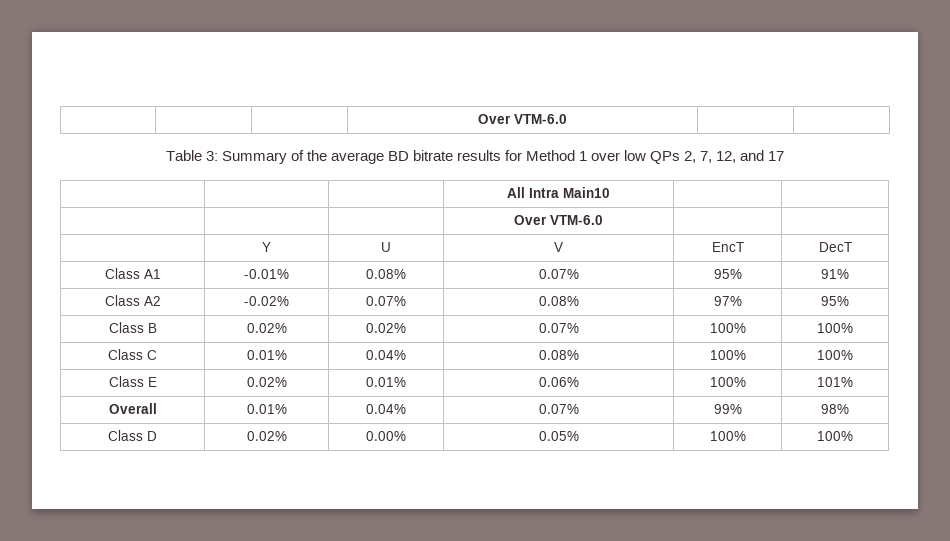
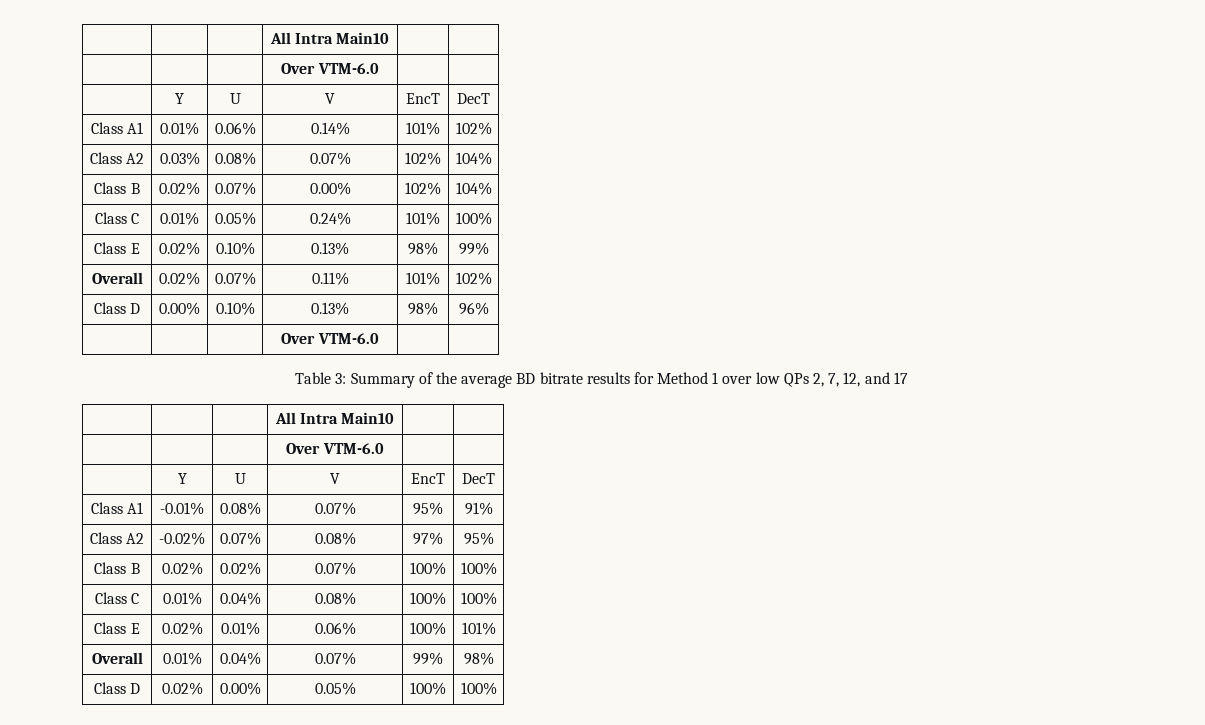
(478, 119) | | -> [269,32,390,44] [281,63,379,74] [175,93,184,104] [229,93,241,104] [325,93,335,104] [406,93,440,104] [457,93,490,104] [90,122,144,134] [160,122,199,135] [214,122,256,135] [310,122,350,135] [406,122,440,135] [455,122,492,135] [89,152,145,164] [159,152,200,165] [214,152,256,165] [309,152,351,165] [405,152,441,165] [455,152,492,165] [94,182,140,194] [159,182,200,195] [214,182,256,195] [309,182,351,195] [405,182,441,195] [455,182,492,195] [94,212,140,224] [160,212,199,225] [214,212,256,225] [309,212,351,225] [406,212,440,225] [455,212,492,225] [94,242,140,254] [159,242,200,255] [215,242,255,255] [311,242,349,255] [408,242,438,255] [458,242,489,255] [91,272,143,284] [159,272,200,285] [214,272,256,285] [311,272,349,285] [406,272,440,285] [455,272,492,285] [93,302,141,314] [159,302,200,315] [215,302,255,315] [311,302,349,315] [408,302,438,315] [458,302,489,315] | | | All Intra Main10 | | // | | | Over VTM-6.0 | | // | Y | U | V | EncT | DecT // Class A1 | 0.01% | 0.06% | 0.14% | 101% | 102% // Class A2 | 0.03% | 0.08% | 0.07% | 102% | 104% // Class B | 0.02% | 0.07% | 0.00% | 102% | 104% // Class C | 0.01% | 0.05% | 0.24% | 101% | 100% // Class E | 0.02% | 0.10% | 0.13% | 98% | 99% // Overall | 0.02% | 0.07% | 0.11% | 101% | 102% // Class D | 0.00% | 0.10% | 0.13% | 98% | 96% // | |

